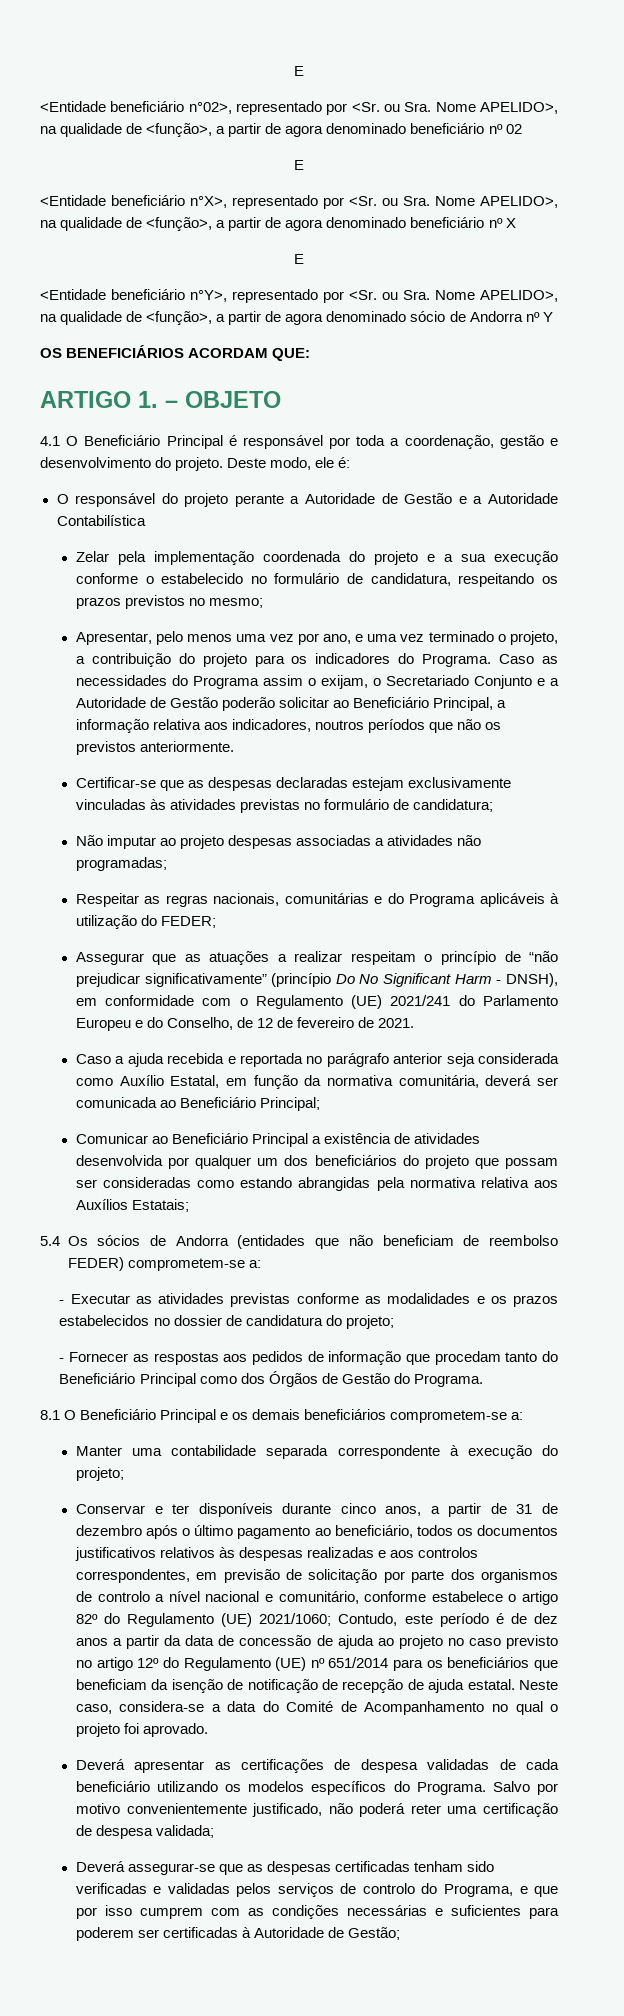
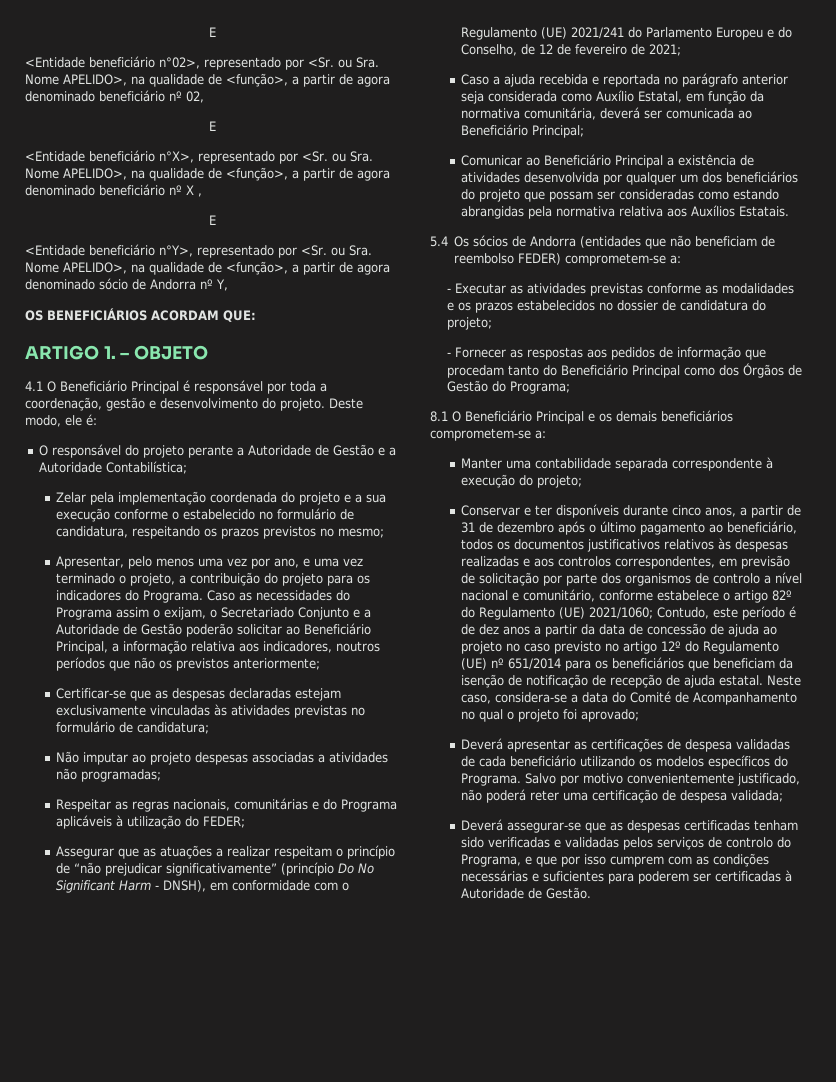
[505,124,522,134] 02 -> [186,91,204,103] 02,
(516, 223) none -> [198,193,202,197] ,
[542,312,553,322] Y -> [216,279,228,291] Y,
[56,515,146,526] Contabilística -> [105,461,187,474] Contabilística;
[140,741,235,752] anteriormente. -> [232,658,320,670] anteriormente;
[378,1018,415,1028] 2021. -> [648,44,681,56] 2021;
[132,1199,190,1212] Estatais; -> [738,206,789,217] Estatais.
[413,1374,483,1387] Programa. -> [510,381,571,394] Programa;
[143,1723,209,1737] aprovado. -> [580,709,639,722] aprovado;
[348,1927,401,1940] Gestão; -> [545,887,591,899] Gestão.

